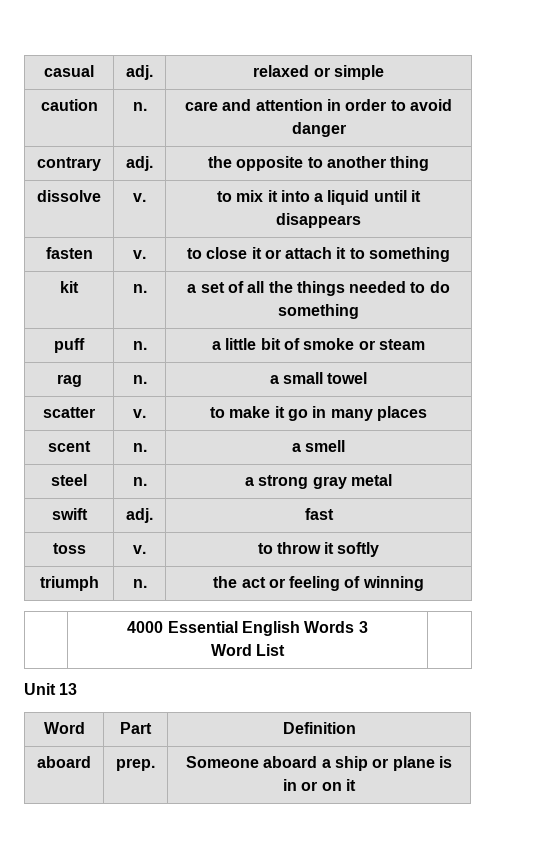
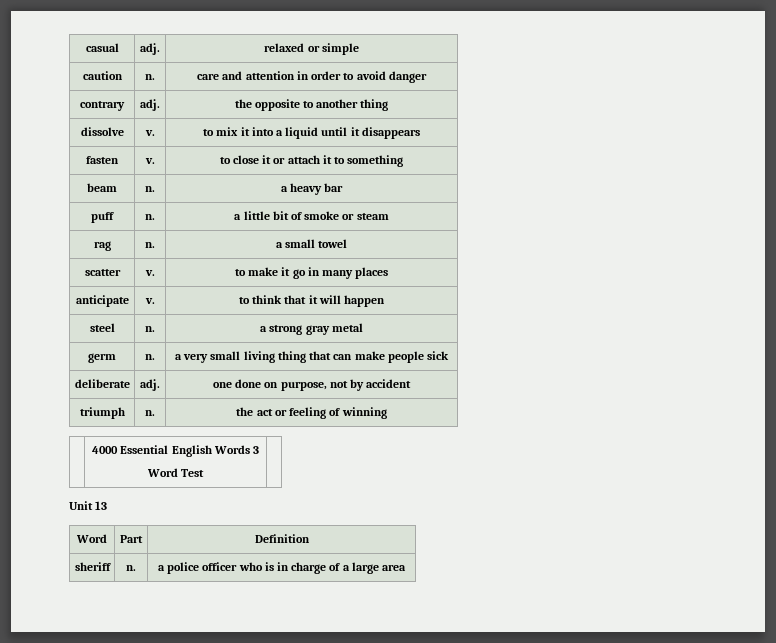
[60,281,79,293] [132,284,147,293] [187,281,450,296] [278,304,359,319] kit | n. | a set of all the things needed to do something -> [87,183,117,192] [145,186,155,192] [280,183,344,195] beam | n. | a heavy bar
[48,441,91,452] [132,443,147,452] [291,440,346,452] scent | n. | a smell -> [75,295,129,307] [144,298,155,304] [238,295,386,307] anticipate | v. | to think that it will happen
[51,508,88,520] [126,508,153,523] [304,508,334,520] [52,543,86,554] [133,545,146,554] [257,542,380,557] swift | adj. | fast // toss | v. | to throw it softly -> [88,353,116,363] [145,354,155,360] [174,351,450,363] [74,379,130,388] [140,379,160,391] [212,379,412,391] germ | n. | a very small living thing that can make people sick // deliberate | adj. | one done on purpose, not by accident
[256,644,286,656] List -> [181,469,205,477] Test
[37,756,91,768] [116,758,155,771] [186,756,452,771] [283,779,356,791] aboard | prep. | Someone aboard a ship or plane is in or on it -> [74,562,111,571] [126,565,136,571] [157,562,407,574] sheriff | n. | a police officer who is in charge of a large area

